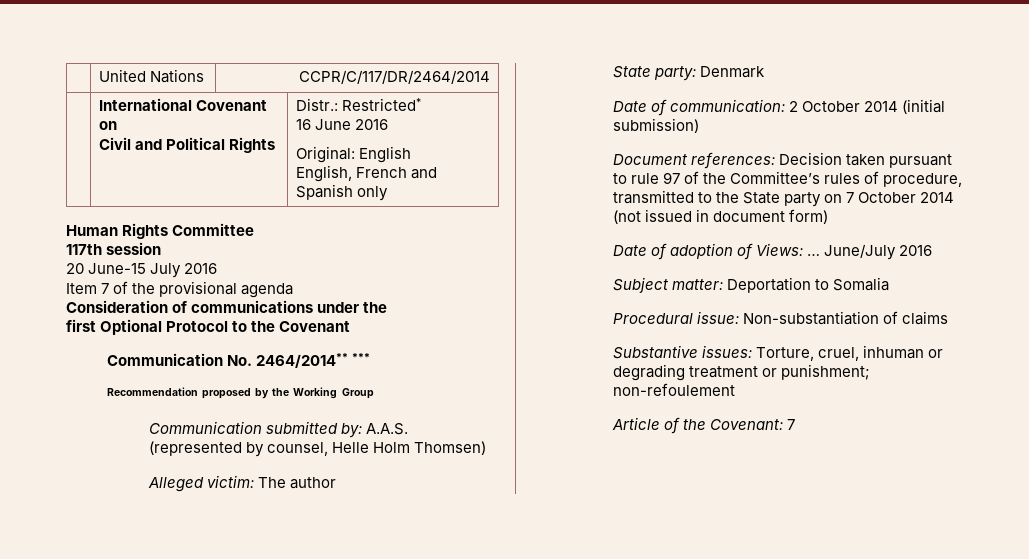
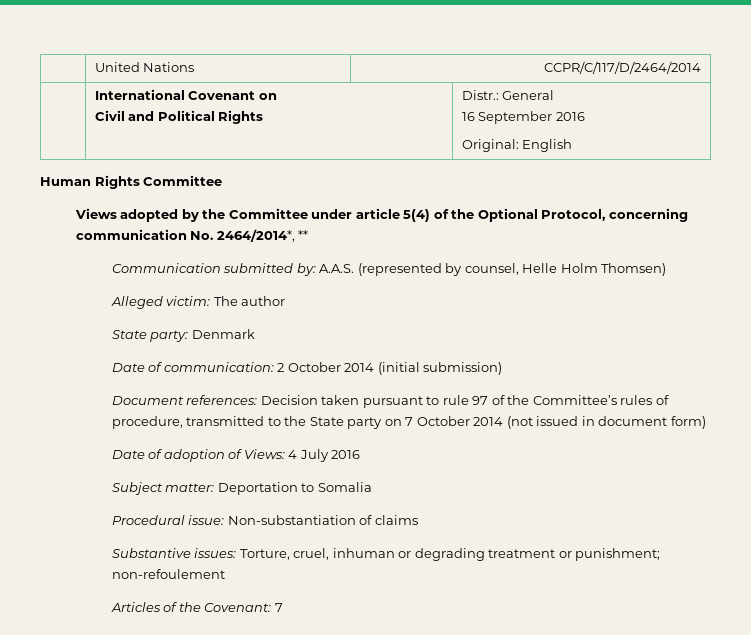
[299,70,491,84] CCPR/C/117/DR/2464/2014 -> [544,61,702,74] CCPR/C/117/D/2464/2014
[341,98,421,111] Restricted* -> [502,90,555,100] General
[314,119,351,130] June -> [478,111,553,124] September
[295,165,437,182] [295,184,388,201] [66,223,255,239] [66,242,162,255] [66,263,218,278] [66,281,294,298] [66,300,388,313] [66,319,351,335] [107,353,371,368] [107,387,374,399] // English, French and Spanish only // Human Rights Committee // 117th session // 20 June-15 July 2016 // Item 7 of the provisional agenda // Consideration of communications under the // first Optional Protocol to the Covenant // Communication No. 2464/2014** *** // Recommendation proposed by the Working Group -> [40,175,223,189] [74,208,688,222] [75,229,309,242] // Human Rights Committee // Views adopted by the Committee under article 5(4) of the Optional Protocol, concerning communication No. 2464/2014*, **
[806,244,896,260] … June/July -> [288,449,329,462] 4 July
[611,417,660,430] Article -> [110,602,161,612] Articles

